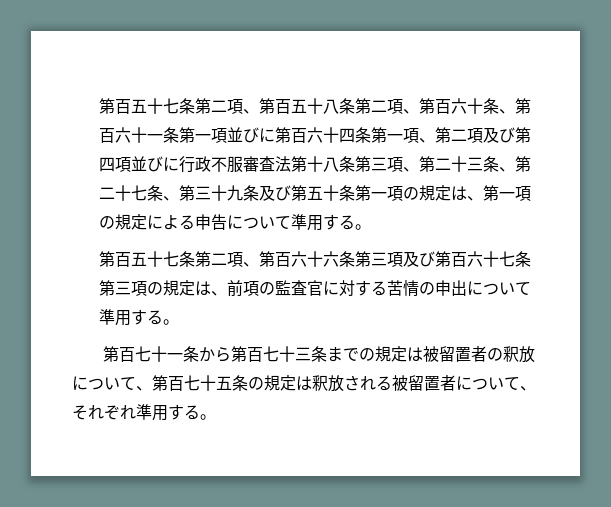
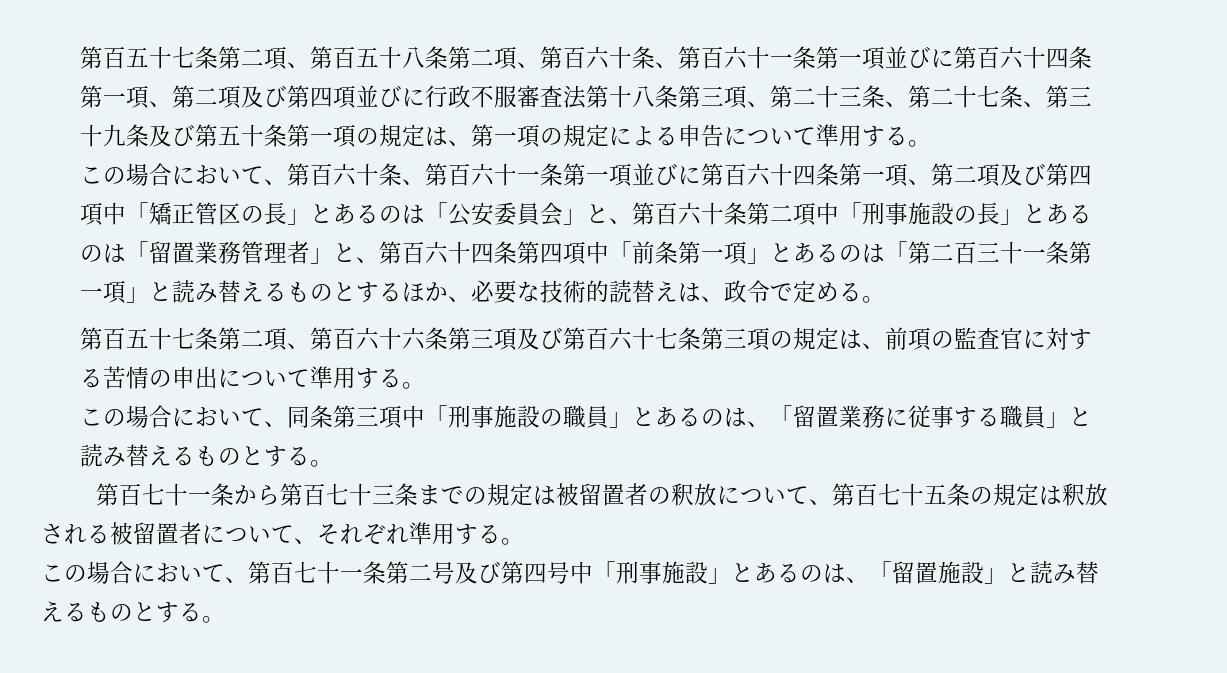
(372, 227) none -> [79,163,1092,187] [79,202,1092,226] [79,241,1092,265] [79,280,885,304] // この場合において、第百六十条、第百六十一条第一項並びに第百六十四条第一項、第二項及び第四項中「矯正管区の長」とあるのは「公安委員会」と、第百六十条第二項中「刑事施設の長」とあるのは「留置業務管理者」と、第百六十四条第四項中「前条第一項」とあるのは「第二百三十一条第一項」と読み替えるものとするほか、必要な技術的読替えは、政令で定める。
(180, 322) none -> [79,405,1092,429] [79,444,333,467] // この場合において、同条第三項中「刑事施設の職員」とあるのは、「留置業務に従事する職員」と読み替えるものとする。
(216, 417) none -> [41,561,1099,584] [41,601,225,623] // この場合において、第百七十一条第二号及び第四号中「刑事施設」とあるのは、「留置施設」と読み替えるものとする。

